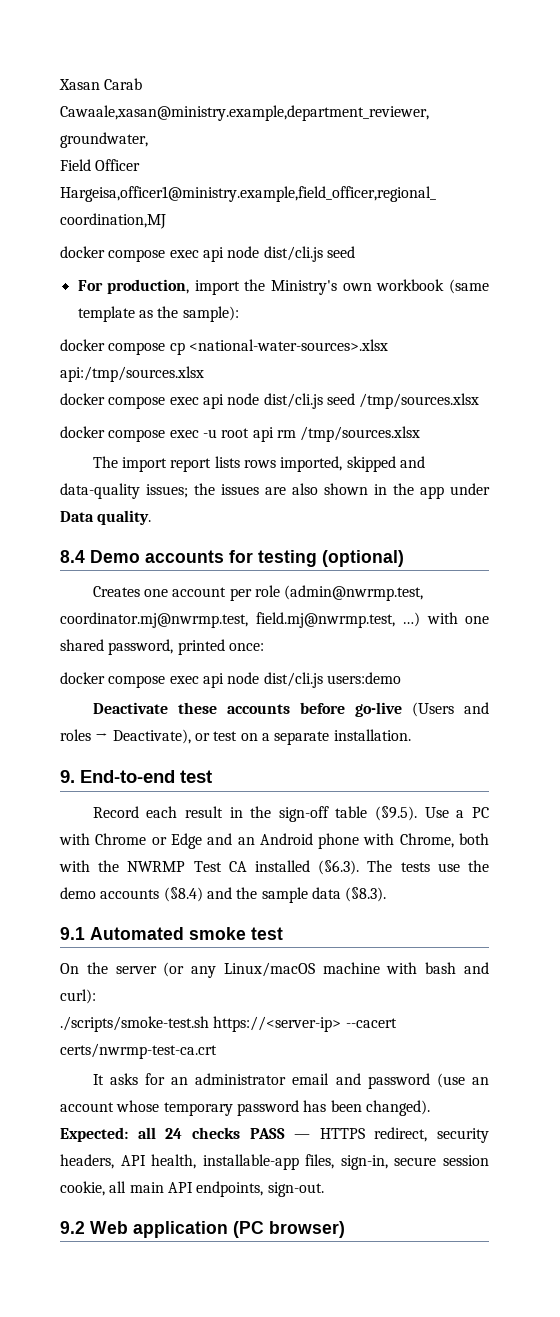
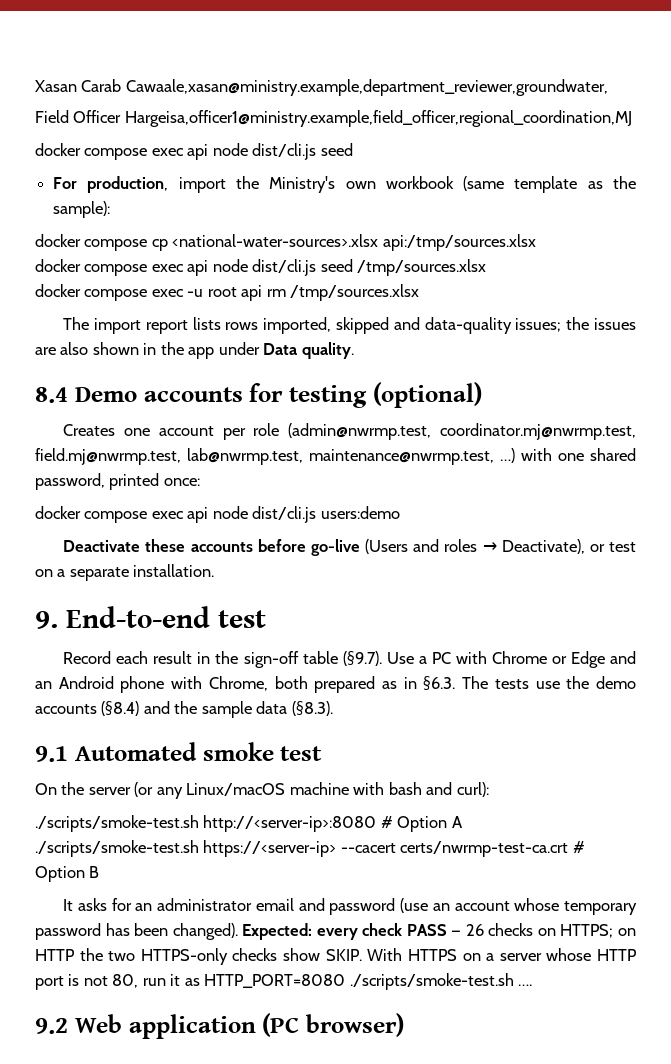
(395, 620) none -> [187,448,494,465] lab@nwrmp.test, maintenance@nwrmp.test,
[375,806,418,821] (§9.5). -> [342,651,382,666] (§9.7).
[59,860,360,875] with the NWRMP Test CA installed (§6.3). -> [314,676,456,693] prepared as in §6.3.
(96, 996) none -> [35,815,463,832] // ./scripts/smoke-test.sh http://<server-ip>:8080 # Option A
(217, 1051) none -> [572,841,585,853] [35,866,100,882] # Option B
[137,1127,489,1143] [60,1154,489,1170] [60,1181,324,1197] all 24 checks PASS — HTTPS redirect, security headers, API health, installable-app files, sign-in, secure session cookie, all main API endpoints, sign-out. -> [316,923,637,940] [35,948,638,965] [35,973,533,990] every check PASS — 26 checks on HTTPS; on HTTP the two HTTPS-only checks show SKIP. With HTTPS on a server whose HTTP port is not 80, run it as HTTP_PORT=8080 ./scripts/smoke-test.sh ….

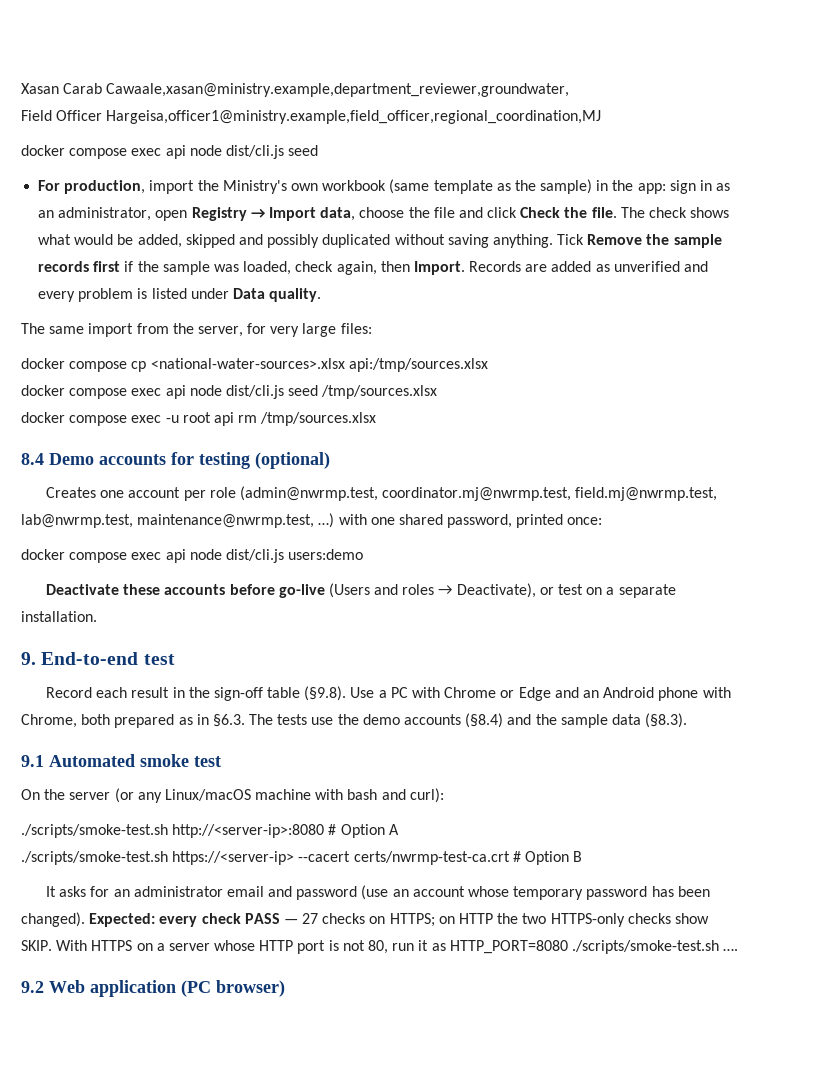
[53,201,111,218] sample): -> [540,179,731,194] [38,207,730,221] [38,234,722,248] [38,261,709,275] [38,288,322,302] [21,323,372,337] sample) in the app: sign in as an administrator, open Registry → Import data, choose the file and click Check the file. The check shows what would be added, skipped and possibly duplicated without saving anything. Tick Remove the sample records first if the sample was loaded, check again, then Import. Records are added as unverified and every problem is listed under Data quality. // The same import from the server, for very large files:
[63,317,636,334] [35,342,354,359] // The import report lists rows imported, skipped and data-quality issues; the issues are also shown in the app under Data quality. -> (377, 419) none
[342,651,382,666] (§9.7). -> [304,686,347,701] (§9.8).
[465,924,484,936] 26 -> [302,913,319,924] 27

